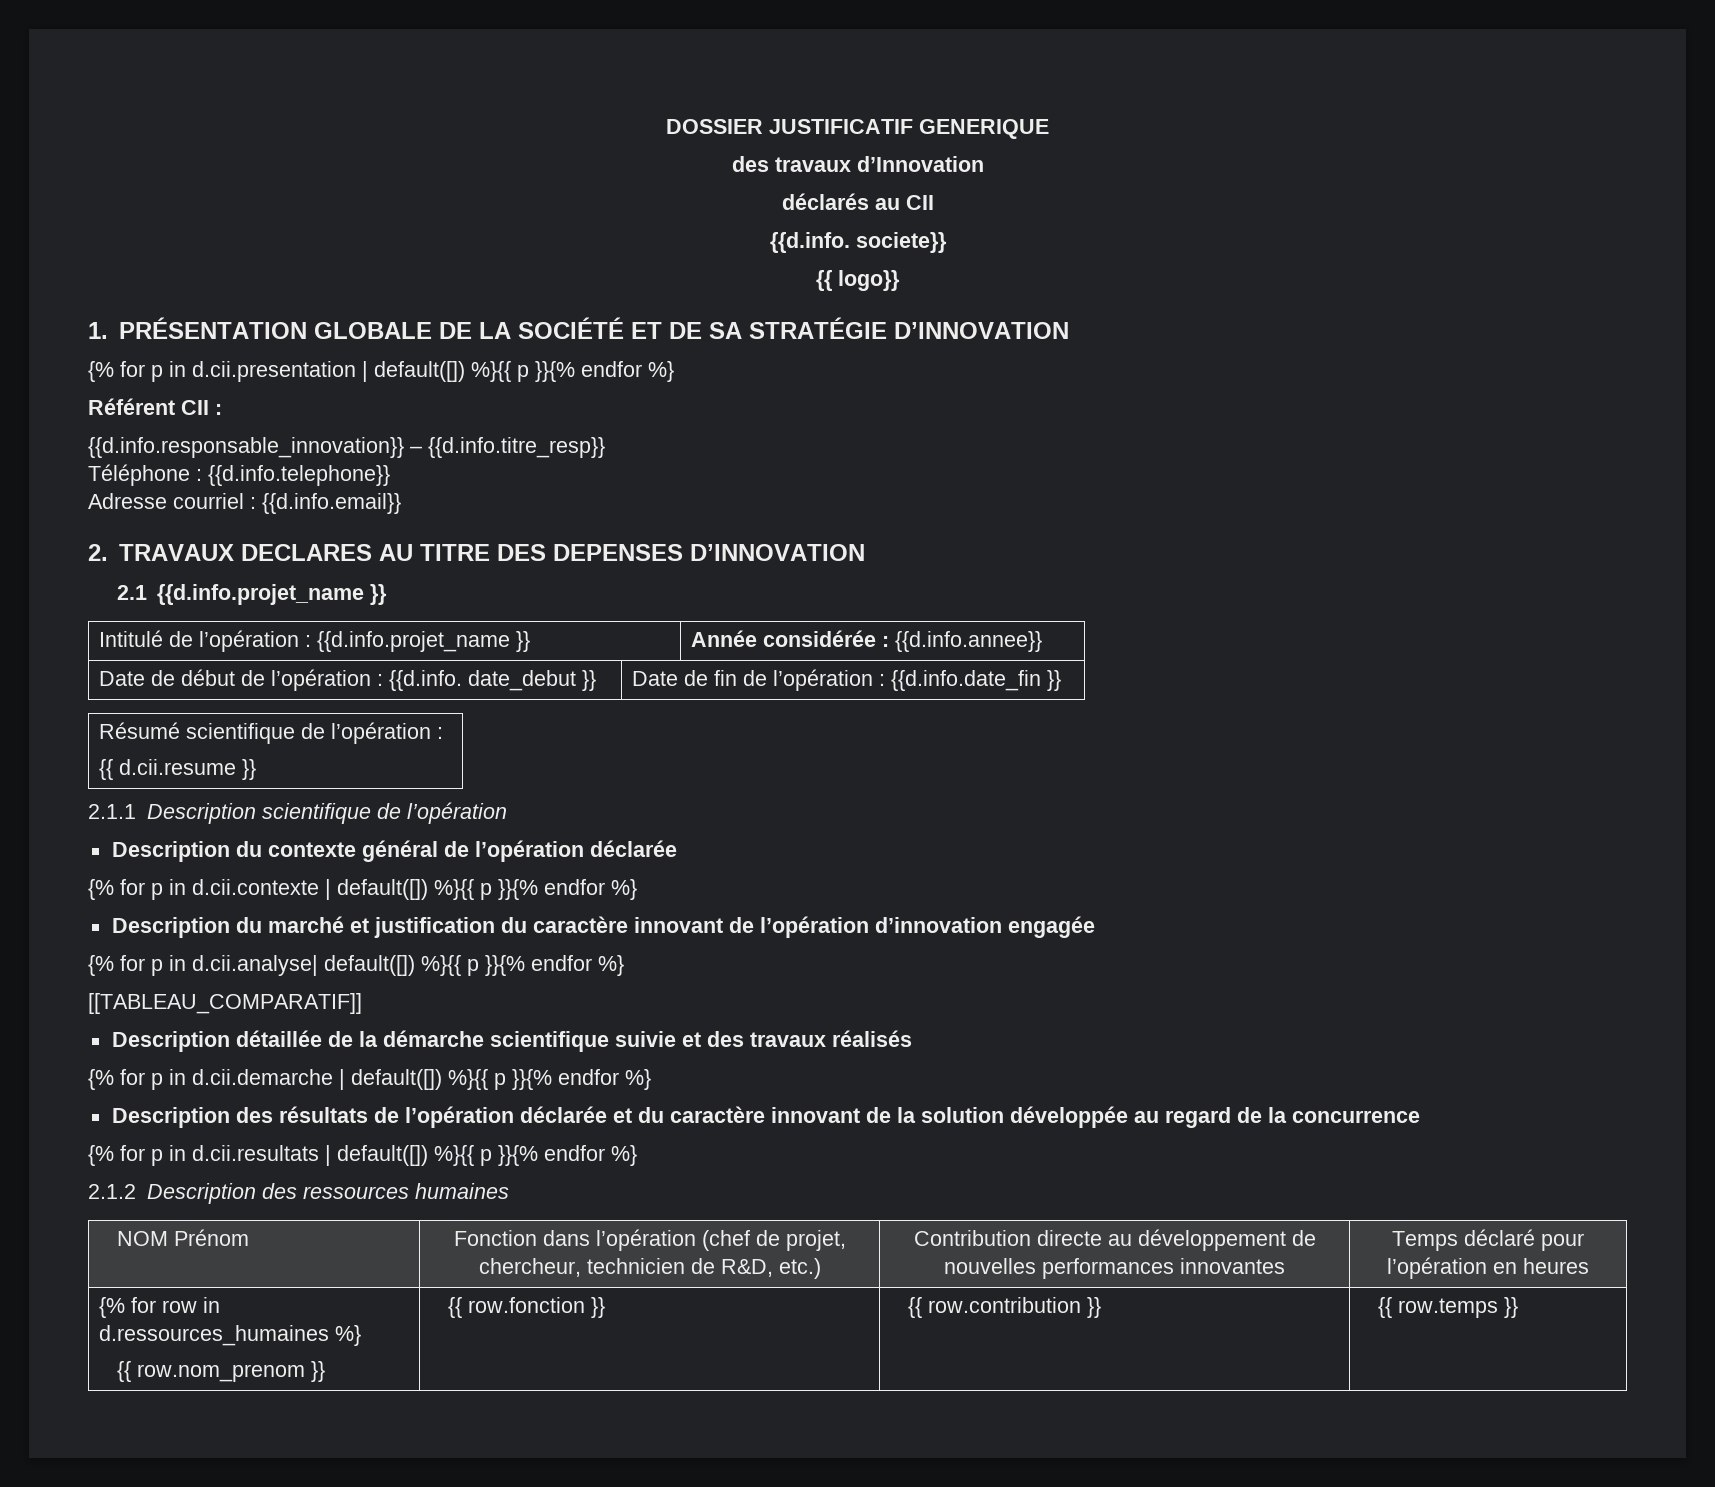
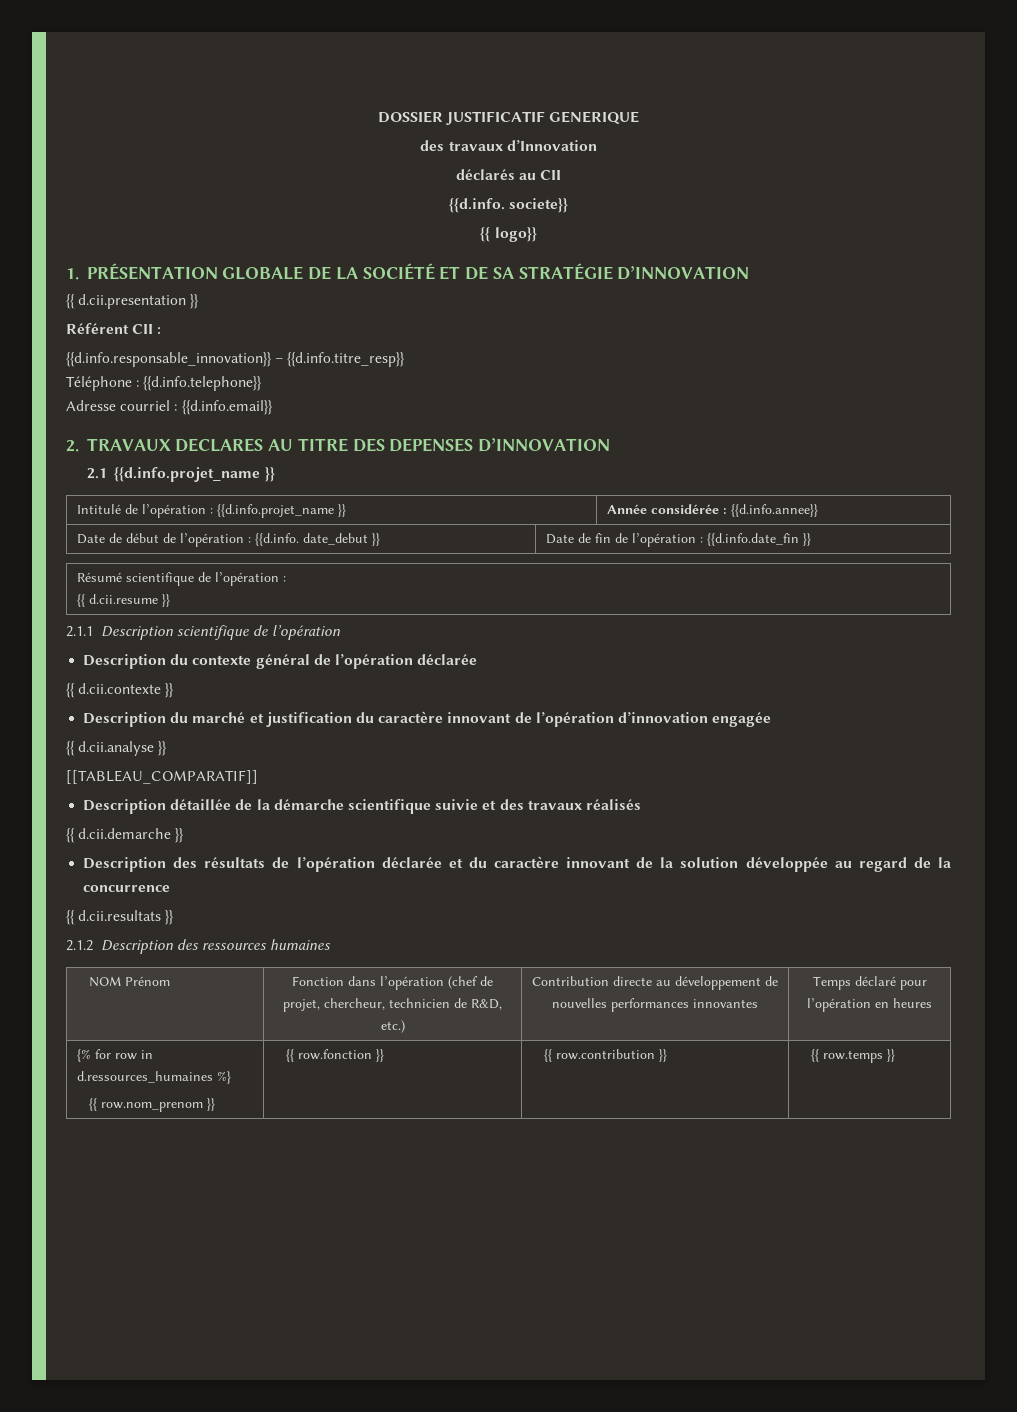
[88,361,674,382] {% for p in d.cii.presentation | default([]) %}{{ p }}{% endfor %} -> [66,294,200,309] {{ d.cii.presentation }}
[88,879,637,900] {% for p in d.cii.contexte | default([]) %}{{ p }}{% endfor %} -> [66,683,175,698] {{ d.cii.contexte }}
[88,955,624,976] {% for p in d.cii.analyse| default([]) %}{{ p }}{% endfor %} -> [66,741,168,756] {{ d.cii.analyse }}
[88,1069,651,1090] {% for p in d.cii.demarche | default([]) %}{{ p }}{% endfor %} -> [66,828,185,843] {{ d.cii.demarche }}
[88,1145,637,1166] {% for p in d.cii.resultats | default([]) %}{{ p }}{% endfor %} -> [66,910,175,925] {{ d.cii.resultats }}

